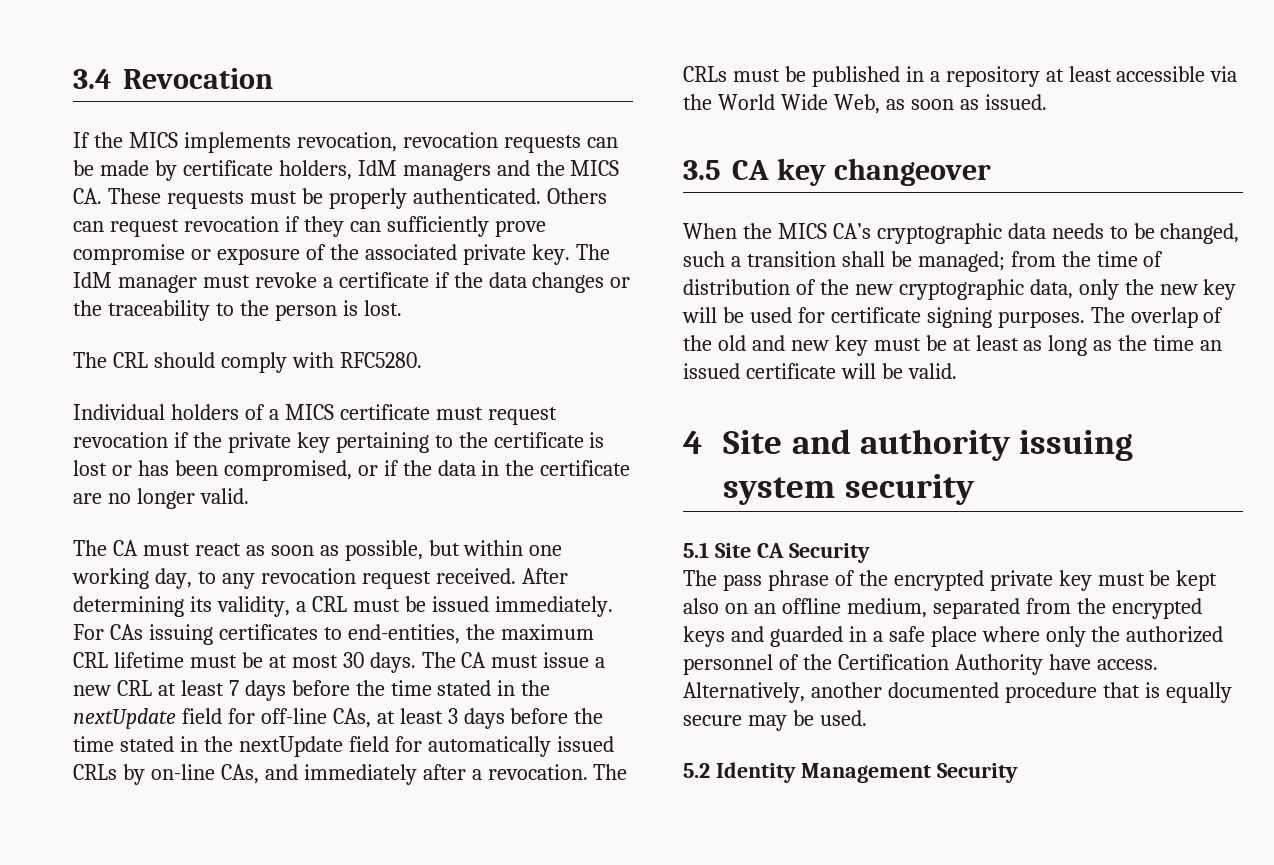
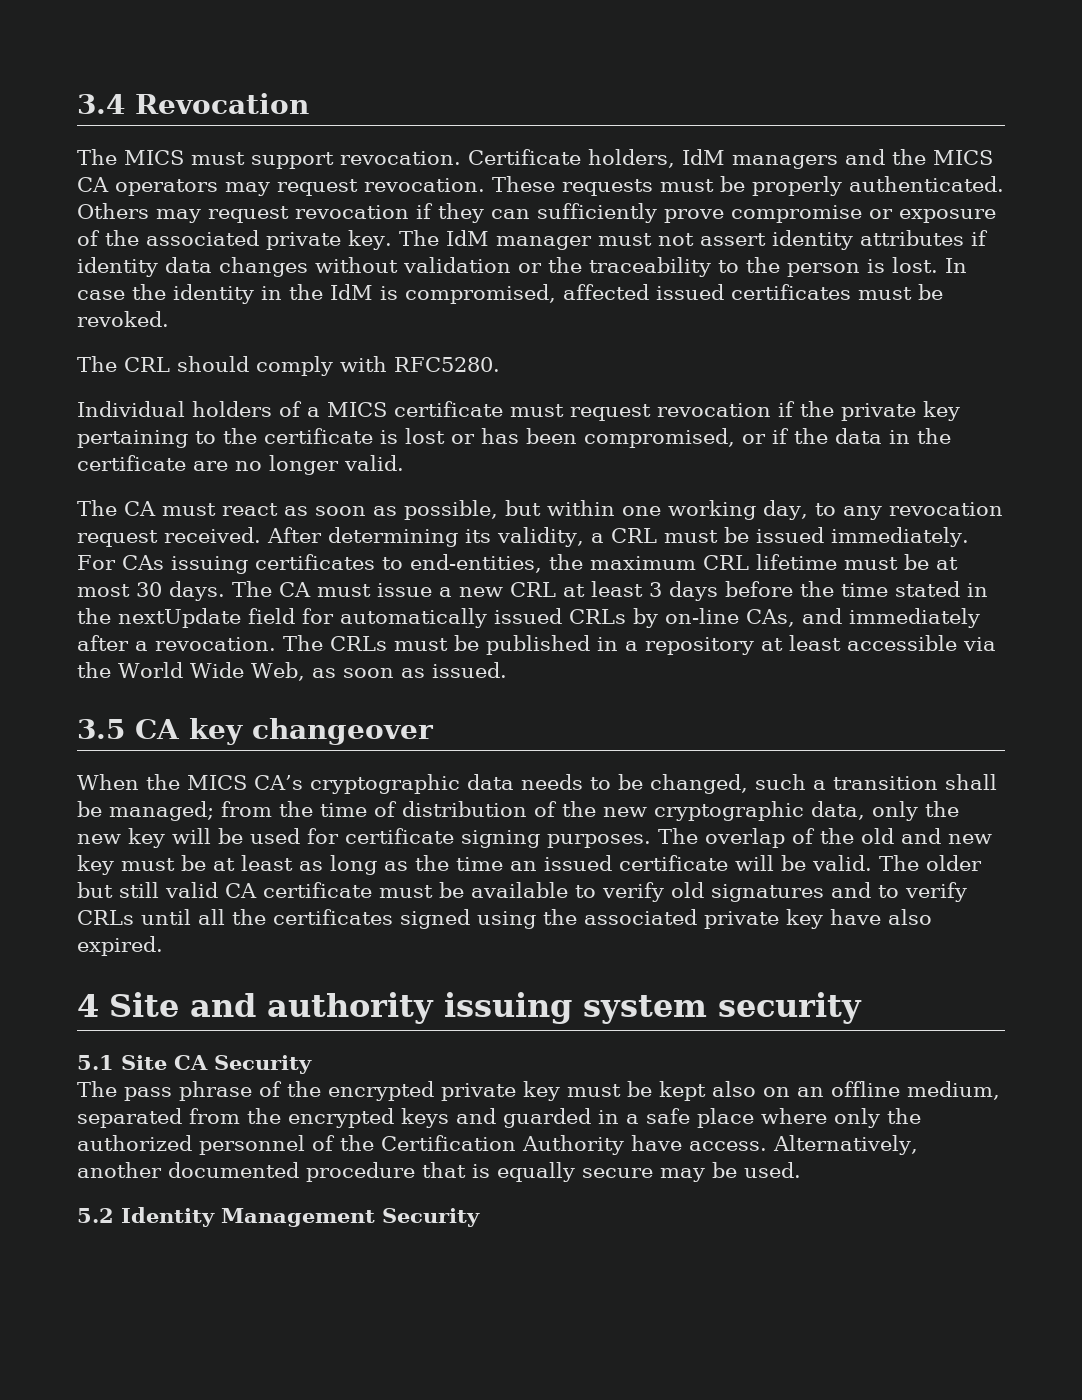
[73,132,618,153] [73,160,273,181] If the MICS implements revocation, revocation requests can be made by certificate -> [77,149,581,169] The MICS must support revocation. Certificate
[73,188,102,204] CA. -> [77,177,485,196] CA operators may request revocation.
[73,221,104,232] can -> [156,209,201,223] may
[254,272,605,293] revoke a certificate if the data changes -> [657,230,988,250] [77,257,511,277] not assert identity attributes if identity data changes without validation
(402, 308) none -> [945,258,967,273] [77,284,943,304] [77,311,169,327] In case the identity in the IdM is compromised, affected issued certificates must be revoked.
[228,680,551,701] [73,708,443,729] 7 days before the time stated in the nextUpdate field for off-line CAs, at least -> (643, 589) none
(957, 371) none -> [879,855,982,871] [77,882,967,902] [77,909,932,929] [77,936,163,956] The older but still valid CA certificate must be available to verify old signatures and to verify CRLs until all the certificates signed using the associated private key have also expired.

